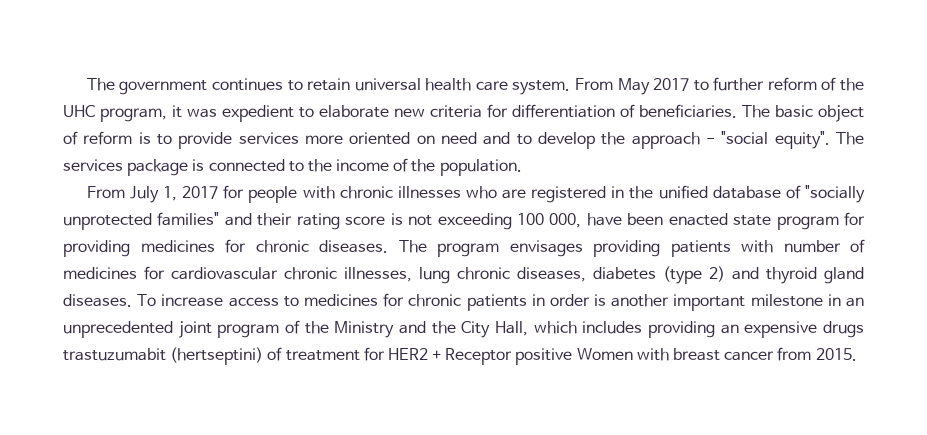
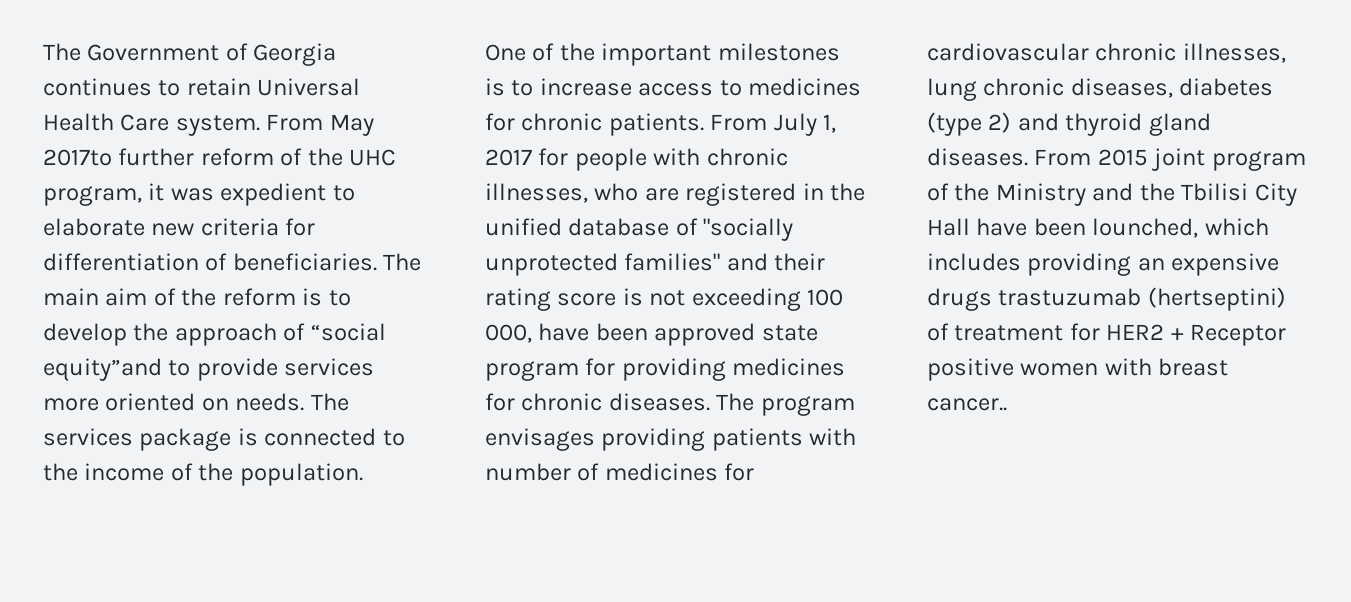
[86,78,508,95] The government continues to retain universal health care -> [43,43,337,66] [43,78,361,96] [43,113,170,131] The Government of Georgia continues to retain Universal Health Care
[653,78,709,91] 2017 to -> [43,149,112,166] 2017to
[775,105,864,122] [63,131,151,145] basic object of reform is -> [43,288,351,306] [43,323,386,346] [43,358,162,381] main aim of the reform is to develop the approach of “social equity”and
[440,131,830,149] need and to develop the approach - "social equity". -> [235,393,305,411] needs.
(522, 167) none -> [485,43,840,66] [485,78,862,96] [485,113,704,136] One of the important milestones is to increase access to medicines for chronic patients.
[397,186,461,198] illnesses -> [485,183,588,203] illnesses,
[668,213,728,226] enacted -> [654,323,756,346] approved
[137,293,864,311] [63,321,173,338] To increase access to medicines for chronic patients in order is another important milestone in an unprecedented -> [1034,149,1148,166] From 2015
[461,321,528,338] City Hall, -> [1181,183,1297,206] [927,218,1199,238] Tbilisi City Hall have been lounched,
[63,348,166,361] trastuzumabit -> [998,288,1142,306] trastuzumab
[576,348,633,360] Women -> [1020,363,1099,376] women
[724,347,857,361] cancer from 2015. -> [927,398,1007,411] cancer..

